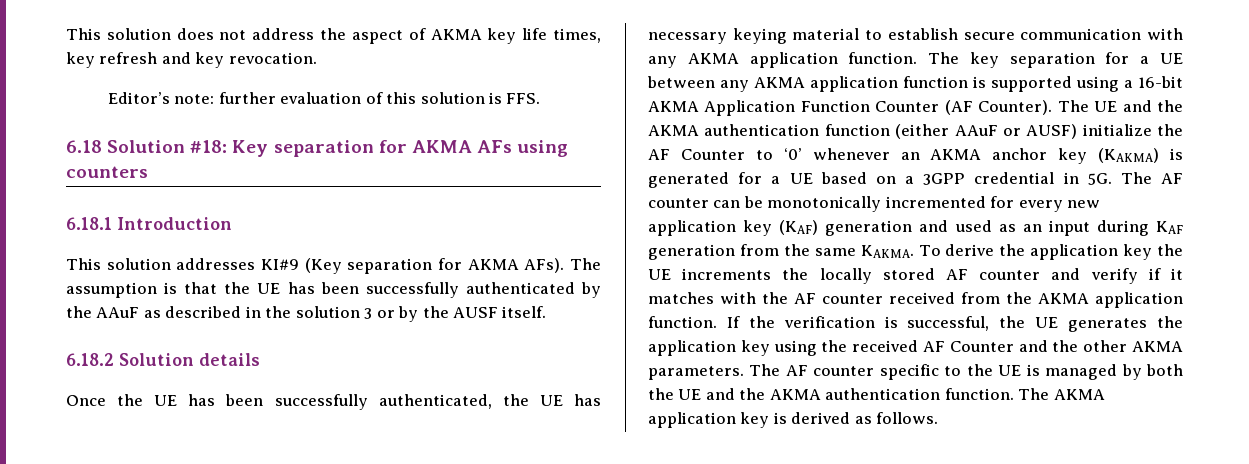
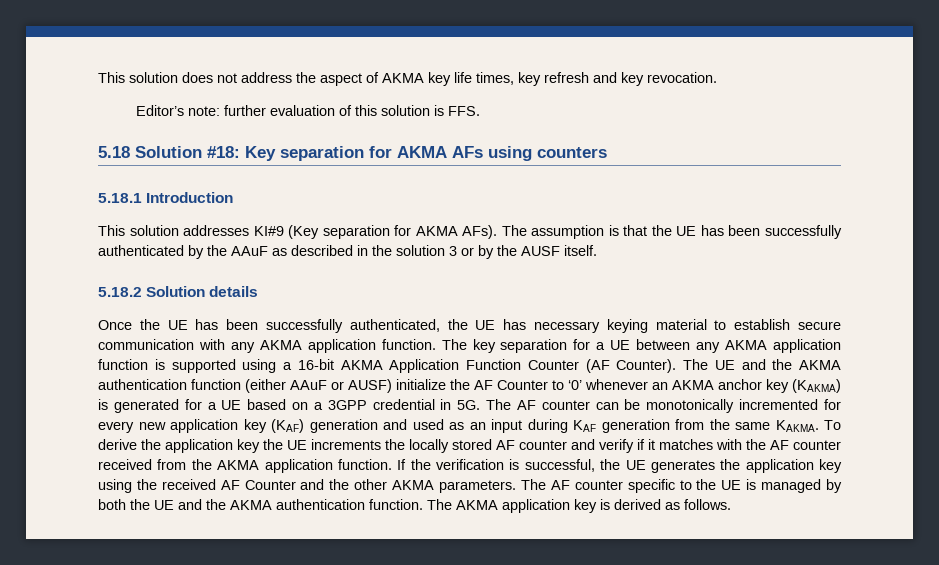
[66,140,102,153] 6.18 -> [98,146,130,158] 5.18
[66,217,112,230] 6.18.1 -> [98,193,142,203] 5.18.1
[66,353,114,366] 6.18.2 -> [98,287,142,297] 5.18.2

